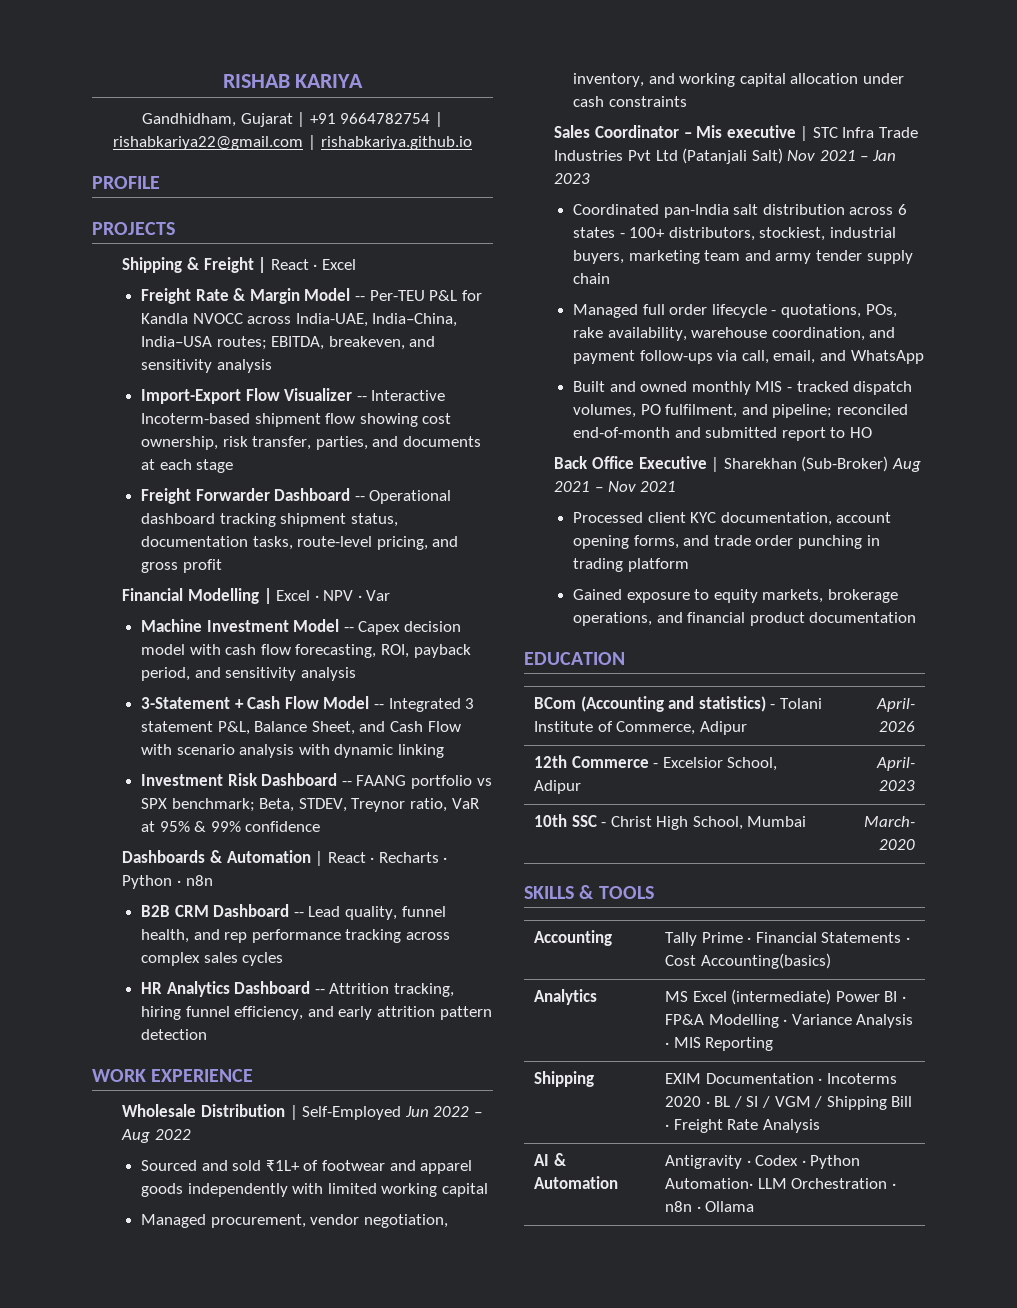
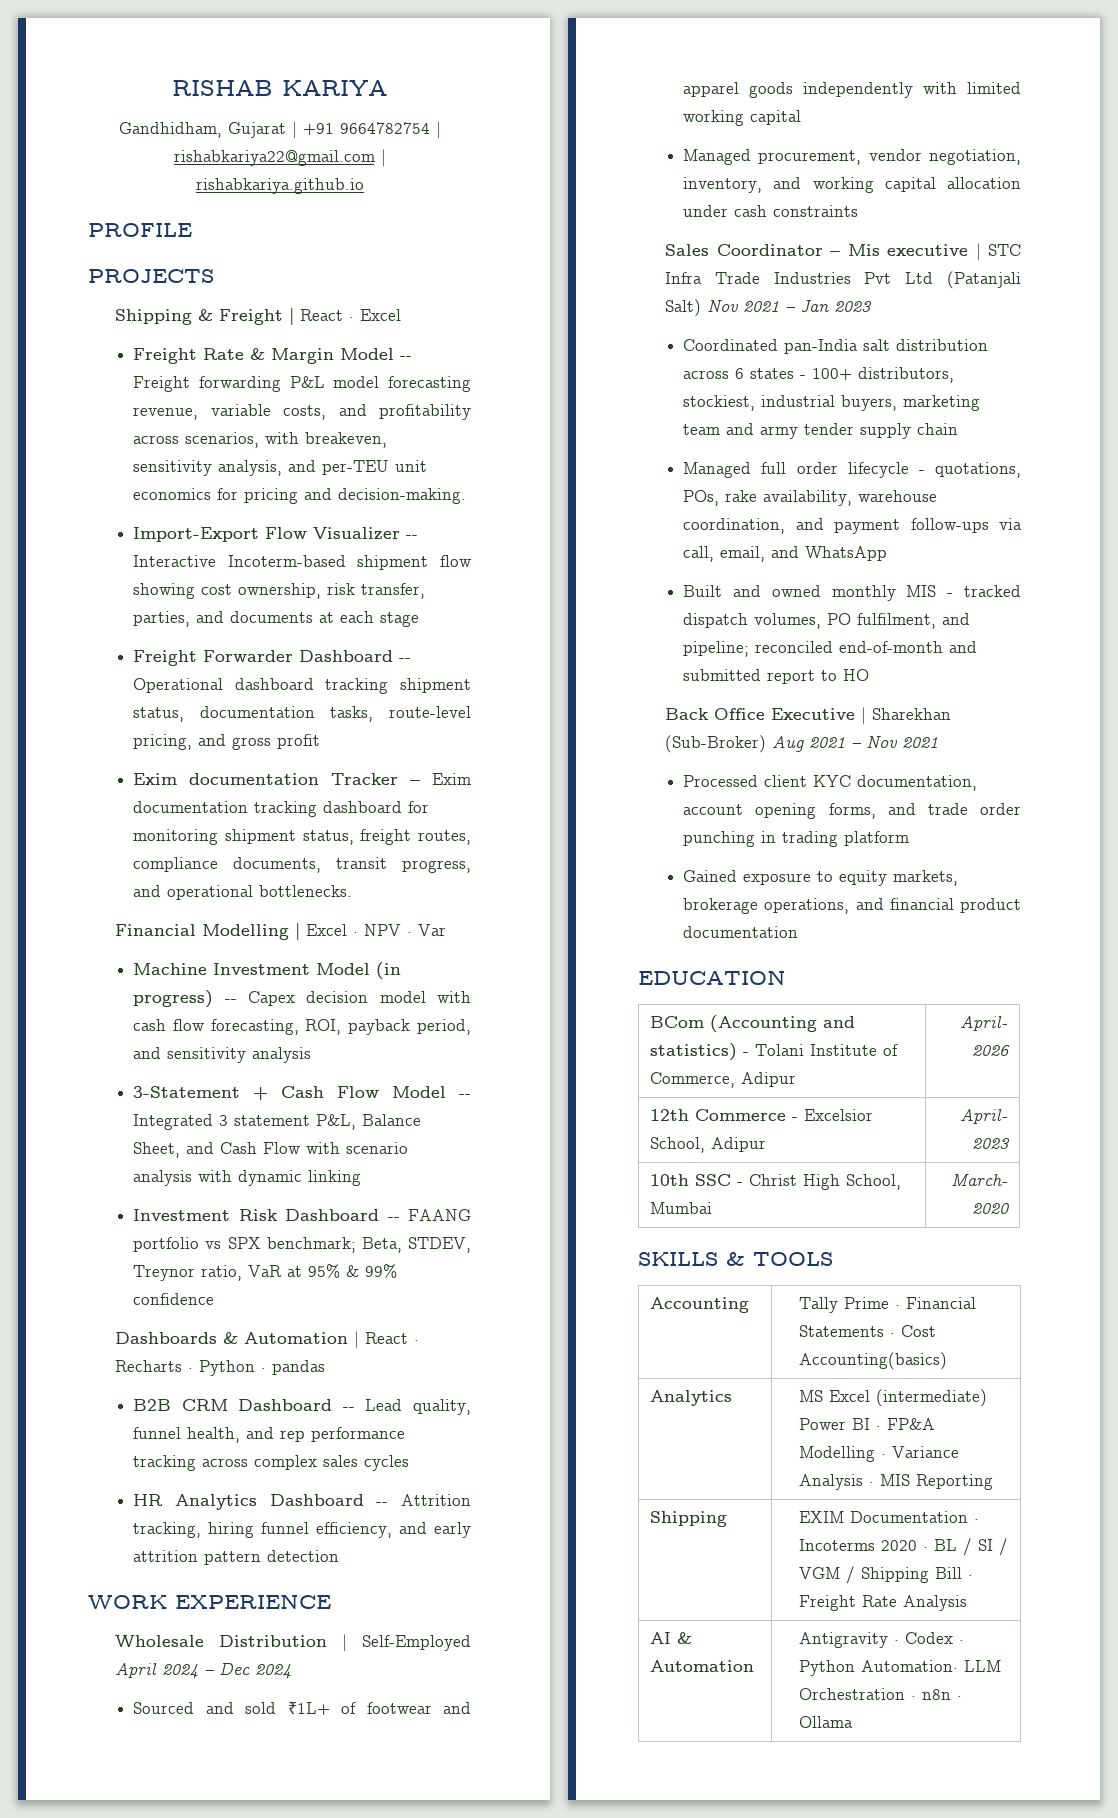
[369,290,482,301] [141,313,458,327] [141,336,436,350] [141,359,272,373] Per-TEU P&L for Kandla NVOCC across India-UAE, India–China, India–USA routes; EBITDA, breakeven, and sensitivity analysis -> [133,376,471,392] [133,404,471,420] [133,432,388,448] [133,460,428,476] [133,488,467,504] Freight forwarding P&L model forecasting revenue, variable costs, and profitability across scenarios, with breakeven, sensitivity analysis, and per-TEU unit economics for pricing and decision-making.
(222, 566) none -> [133,773,471,785] [133,801,430,817] [133,829,471,845] [133,857,471,873] [133,885,353,900] // Exim documentation Tracker – Exim documentation tracking dashboard for monitoring shipment status, freight routes, compliance documents, transit progress, and operational bottlenecks.
(340, 625) none -> [376,962,402,979] [133,990,214,1008] (in progress)
[185,875,213,886] n8n -> [272,1360,326,1375] pandas
[404,1106,482,1117] [121,1129,191,1143] Jun 2022 – Aug 2022 -> [115,1662,292,1679] April 2024 – Dec 2024

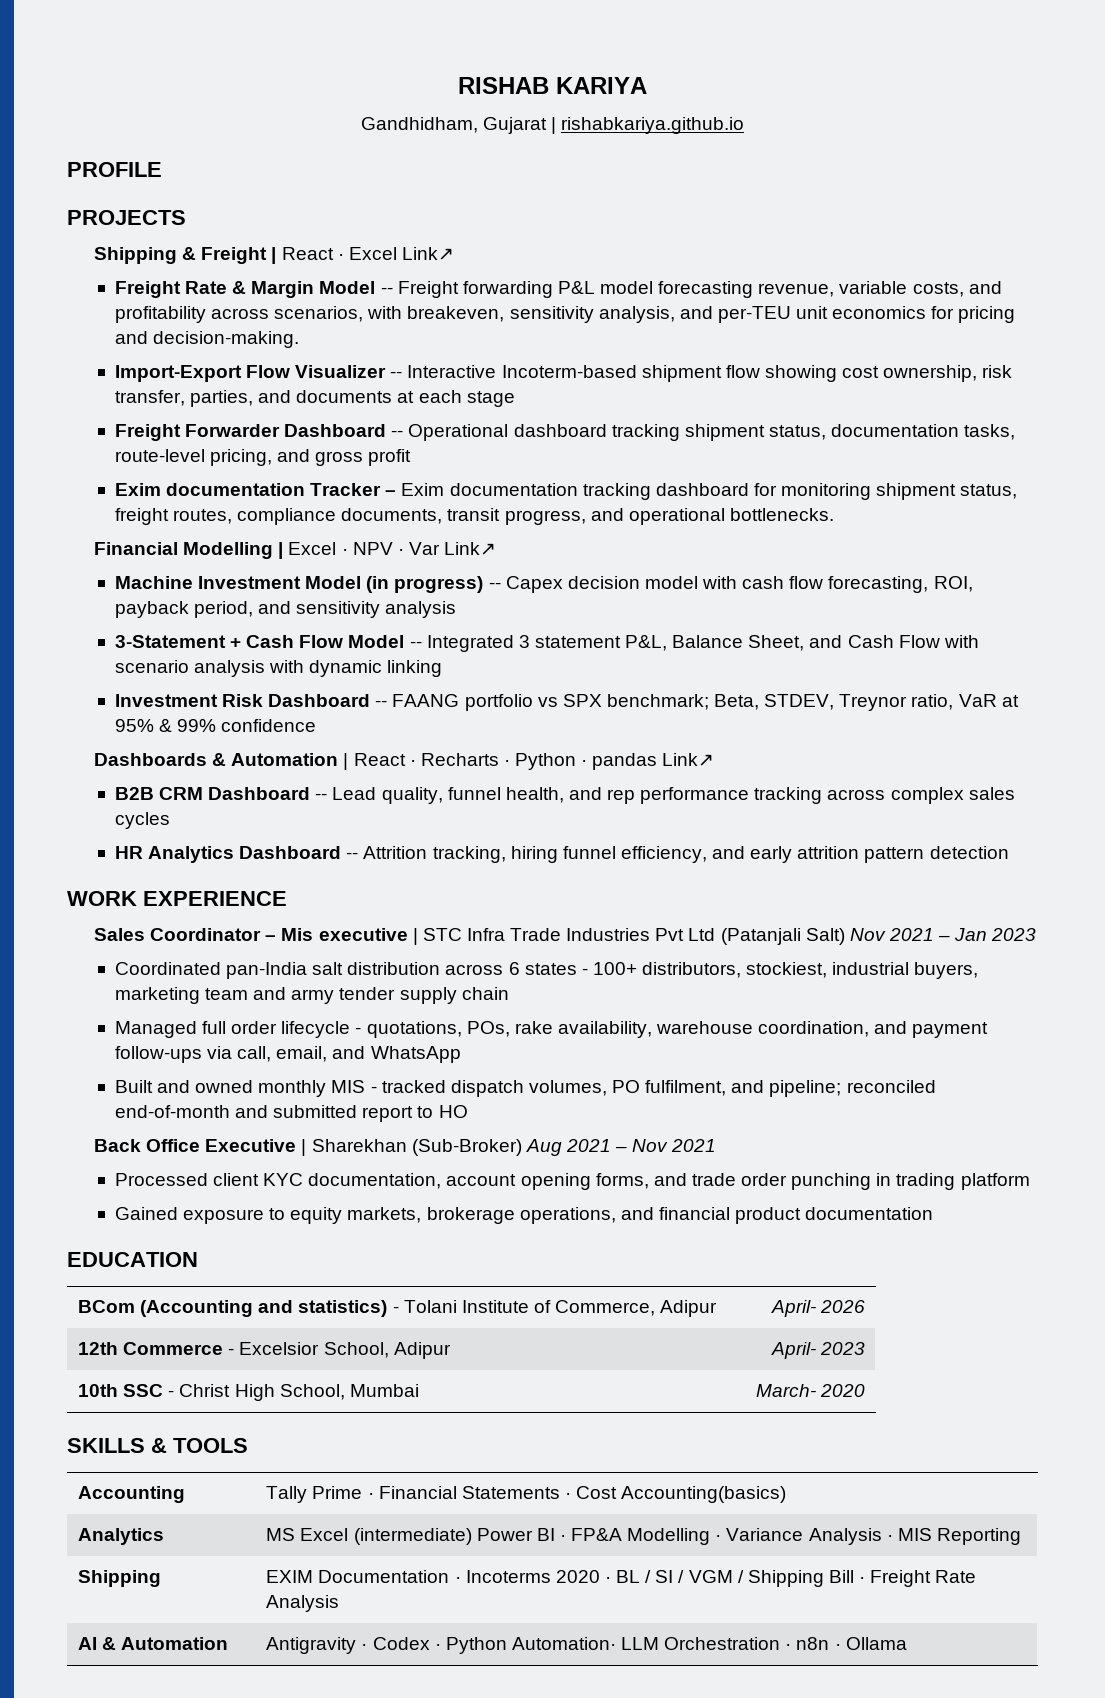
[302,121,441,139] [173,149,386,167] +91 9664782754 | rishabkariya22@gmail.com | -> (557, 125) none
(402, 315) none -> [401,247,454,260] Link↗
(447, 930) none -> [444,542,497,555] Link↗
(326, 1367) none -> [662,753,715,766] Link↗
[115,1634,471,1652] [115,1662,292,1679] [133,1702,471,1715] [683,82,1021,98] [683,110,802,126] [683,149,1021,165] [683,177,1021,193] [683,205,859,217] // Wholesale Distribution | Self-Employed April 2024 – Dec 2024 // Sourced and sold ₹1L+ of footwear and apparel goods independently with limited working capital // Managed procurement, vendor negotiation, inventory, and working capital allocation under cash constraints -> (287, 898) none

